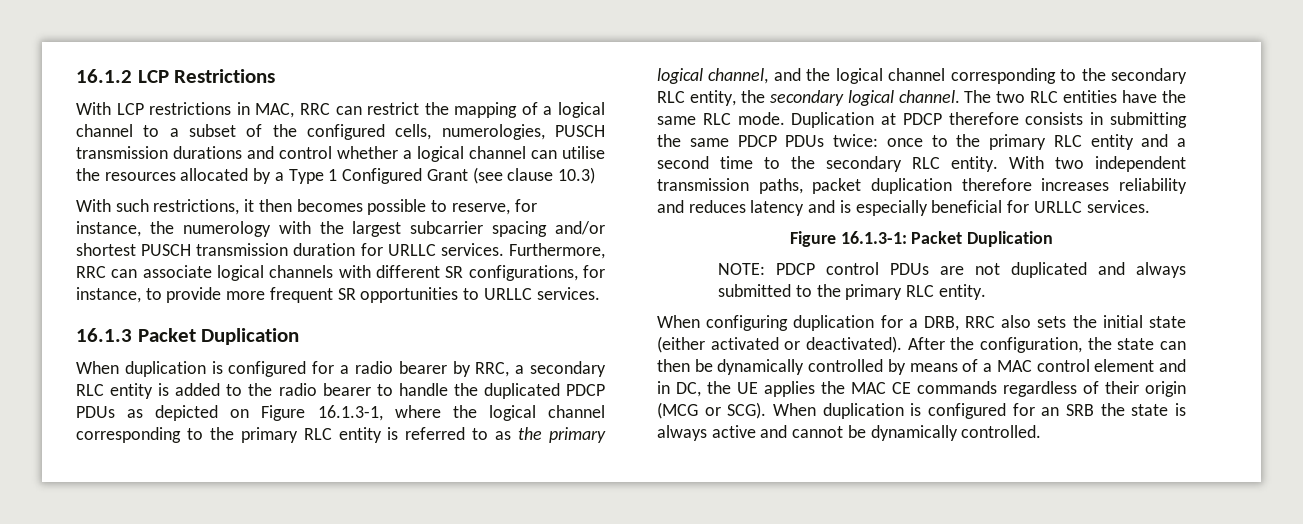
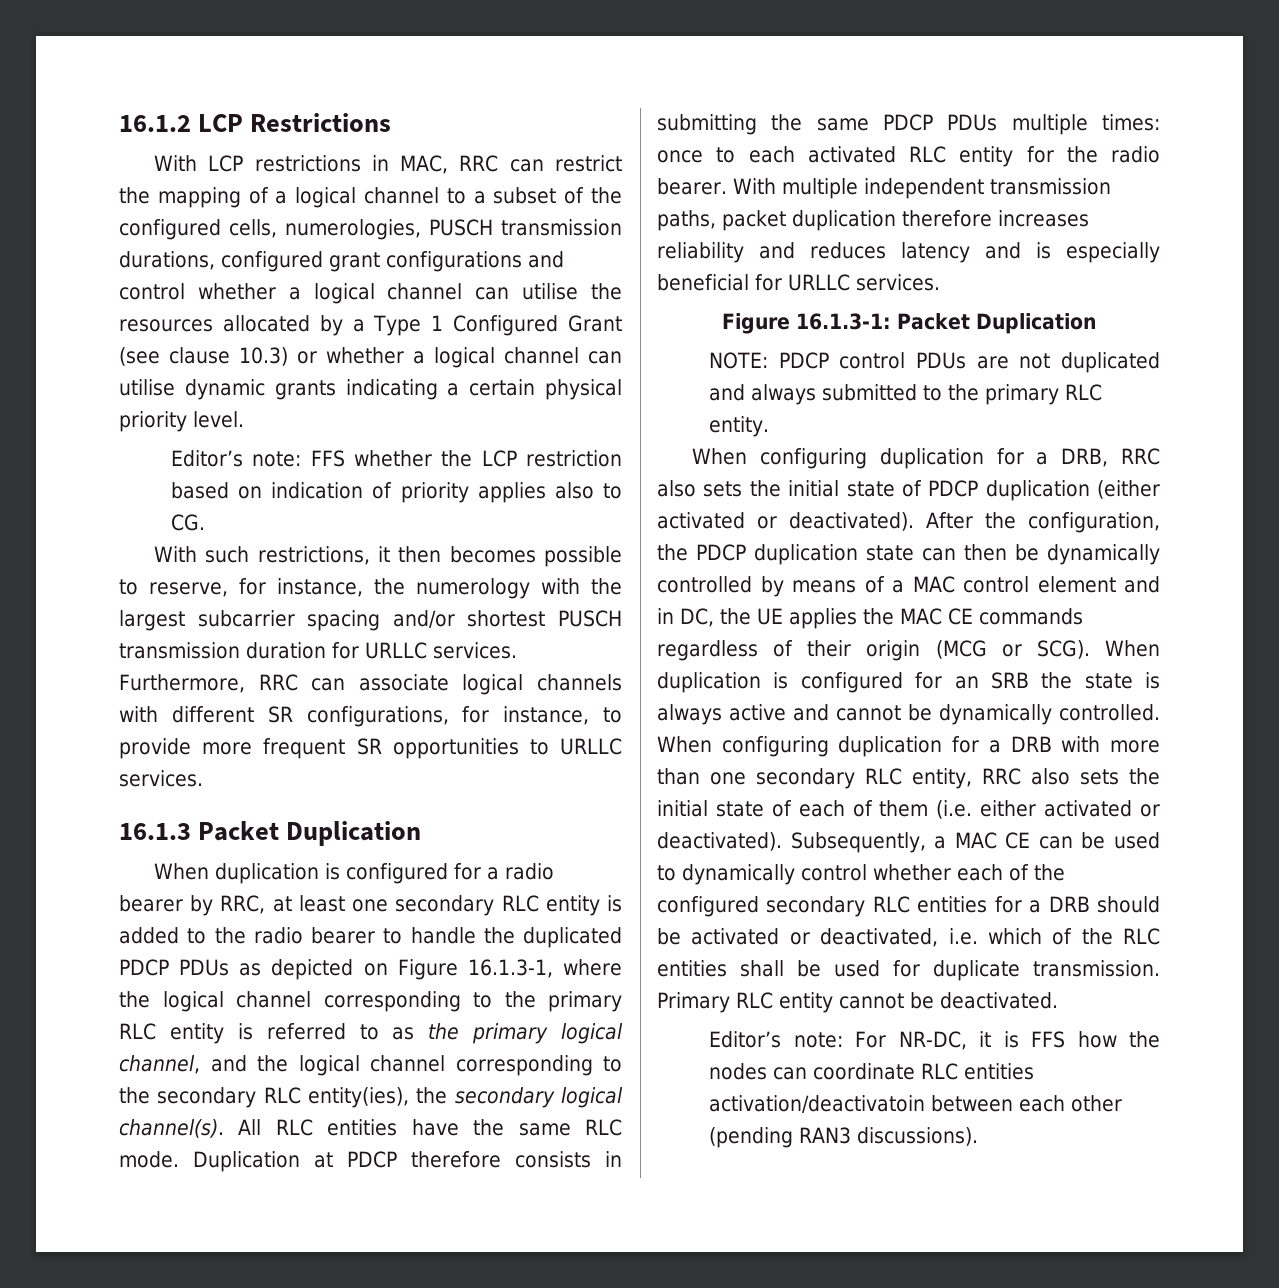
[173,146,242,159] durations -> [119,251,522,272] durations, configured grant configurations
(595, 175) none -> [297,347,622,368] [119,379,622,400] [119,411,244,432] [171,450,622,467] [171,482,622,503] [171,514,206,531] or whether a logical channel can utilise dynamic grants indicating a certain physical priority level. // Editor’s note: FFS whether the LCP restriction based on indication of priority applies also to CG.
[515,365,525,374] a -> [272,895,389,912] at least one
[689,90,736,106] entity, -> [308,1087,409,1108] entity(ies),
[898,90,1026,103] channel. The two -> [119,1119,262,1138] channel(s). All
[833,134,1186,150] [657,156,1084,172] twice: once to the primary RLC entity and a second time to the secondary RLC entity. With two -> [1011,114,1160,135] [657,146,1160,167] [657,178,858,199] multiple times: once to each activated RLC entity for the radio bearer. With multiple
(1186, 322) none -> [901,480,1090,501] of PDCP duplication
(1112, 343) none -> [696,544,858,565] PDCP duplication
(1042, 431) none -> [657,736,1160,757] [657,768,1160,789] [657,800,1160,819] [657,832,1160,853] [657,864,1065,885] [657,896,1160,917] [657,928,1160,947] [657,960,1160,981] [657,992,1058,1013] [709,1031,1160,1050] [709,1063,1035,1080] [709,1095,1123,1113] [709,1127,979,1148] When configuring duplication for a DRB with more than one secondary RLC entity, RRC also sets the initial state of each of them (i.e. either activated or deactivated). Subsequently, a MAC CE can be used to dynamically control whether each of the configured secondary RLC entities for a DRB should be activated or deactivated, i.e. which of the RLC entities shall be used for duplicate transmission. Primary RLC entity cannot be deactivated. // Editor’s note: For NR-DC, it is FFS how the nodes can coordinate RLC entities activation/deactivatoin between each other (pending RAN3 discussions).

